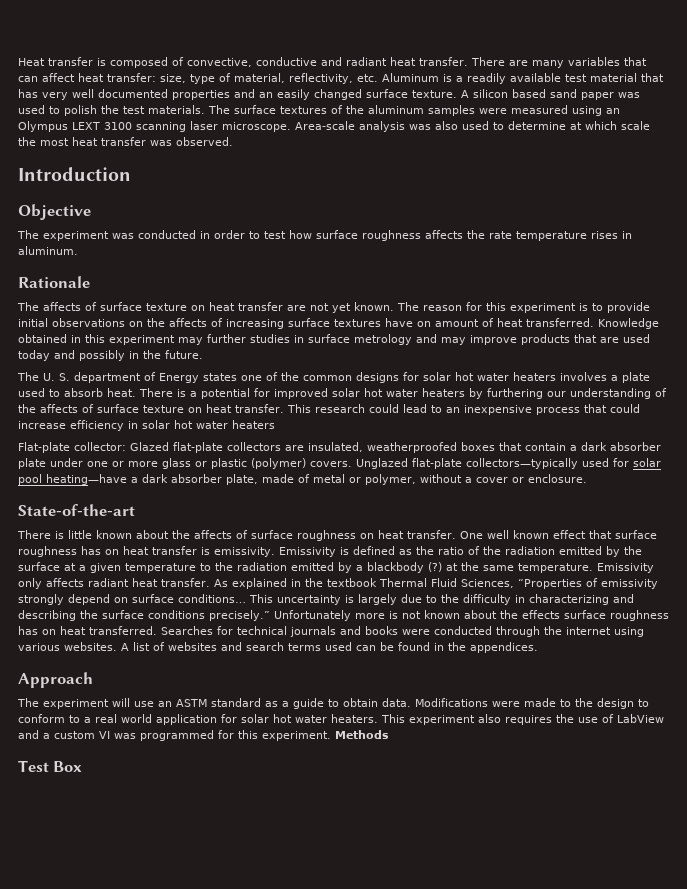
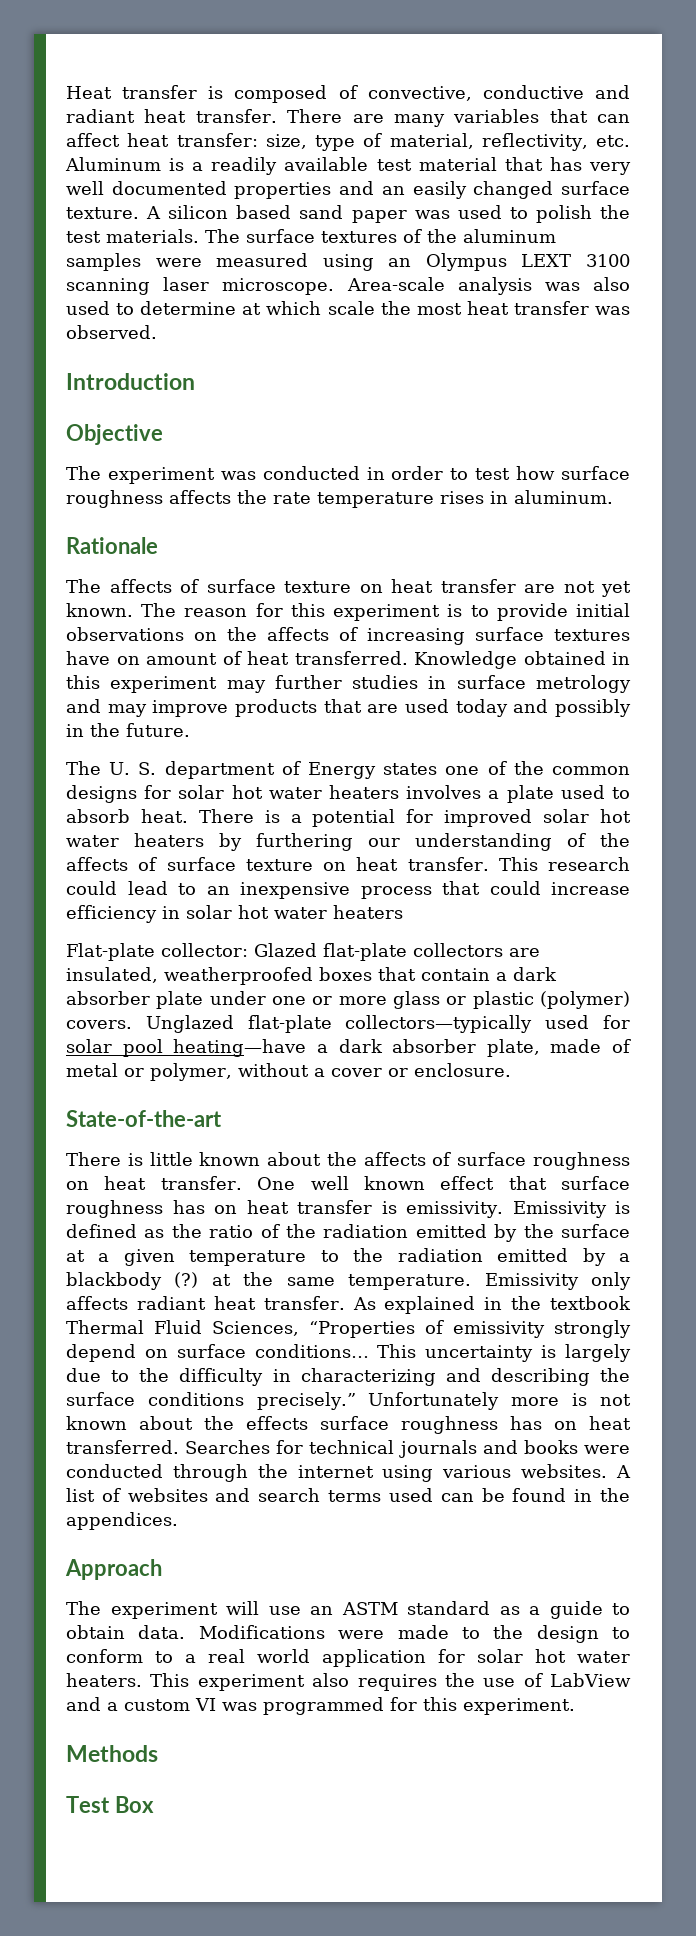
(331, 736) none -> (575, 1706) //

